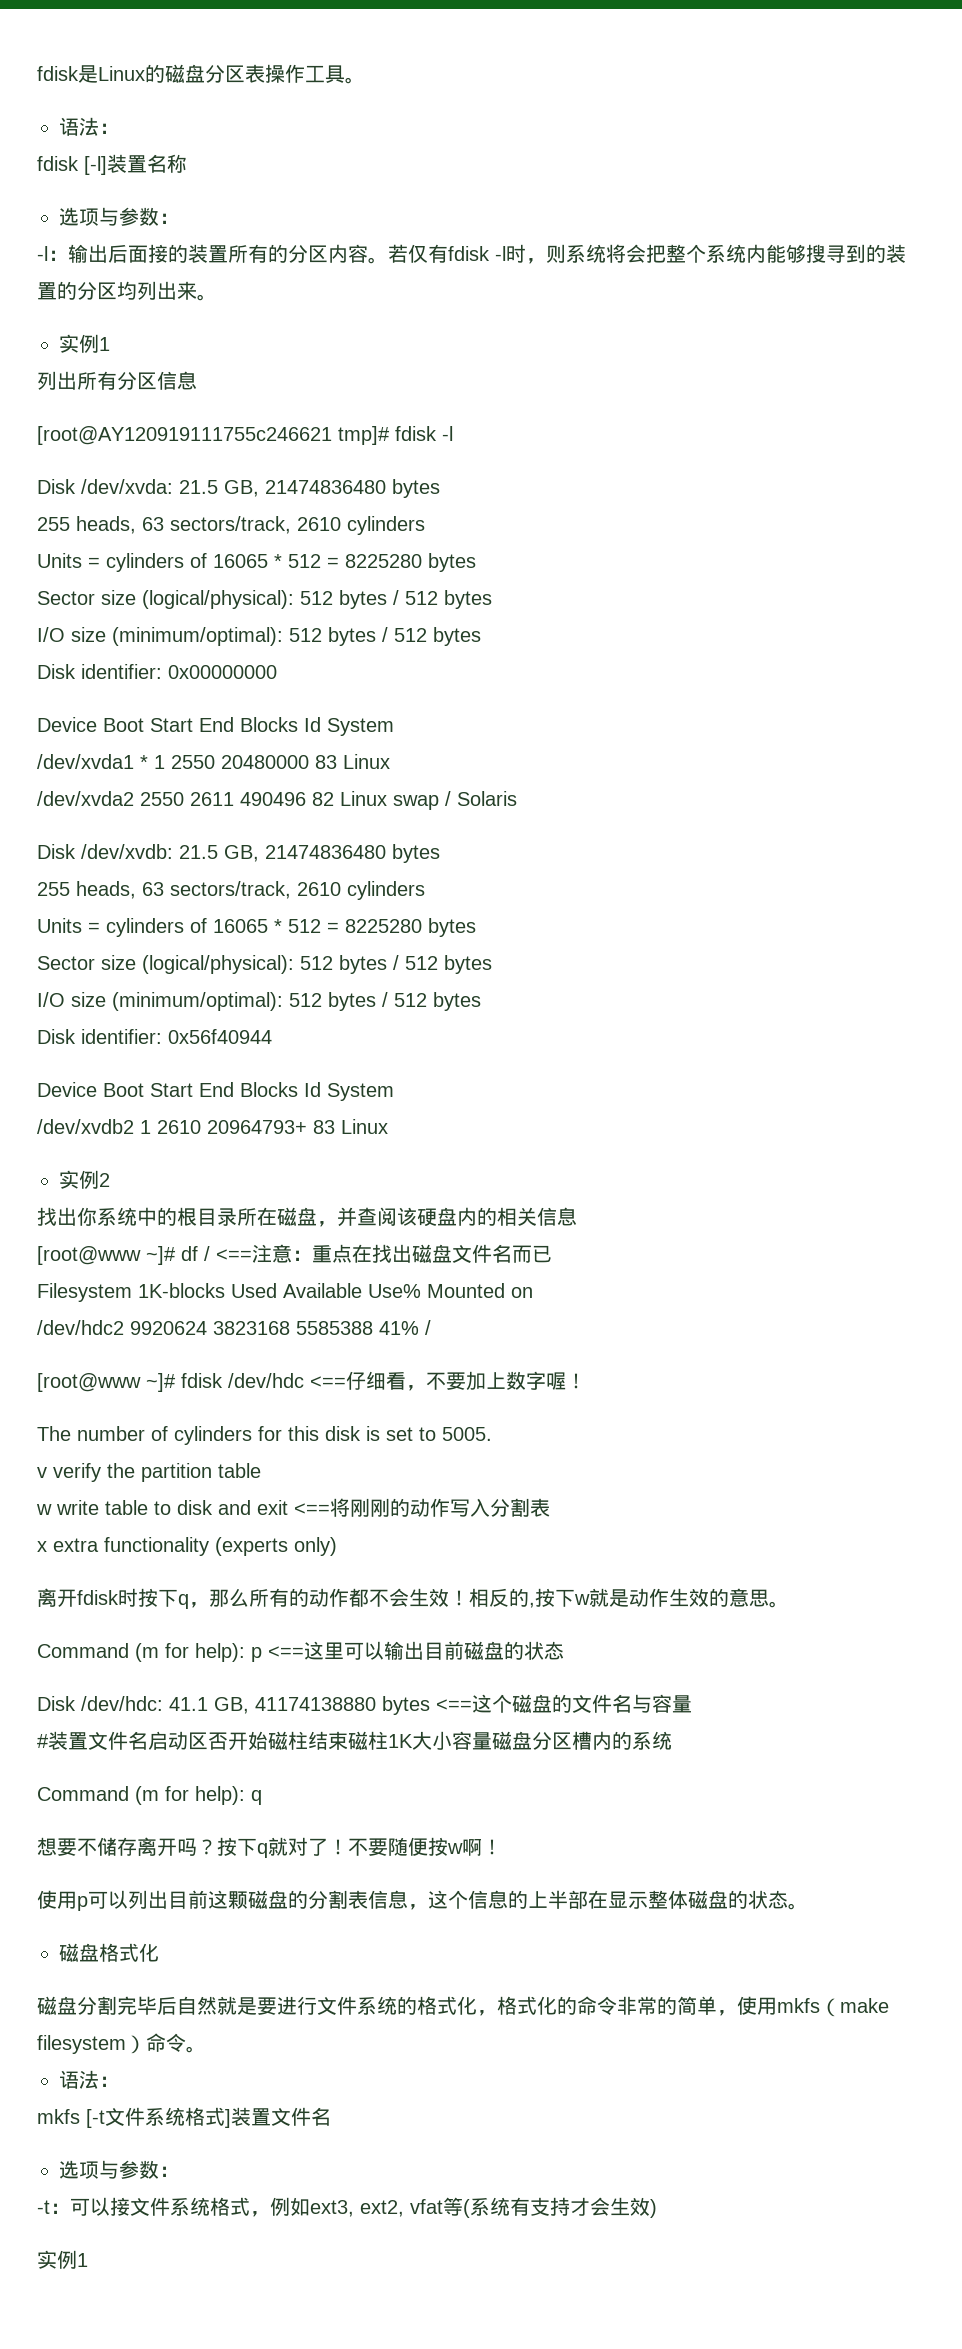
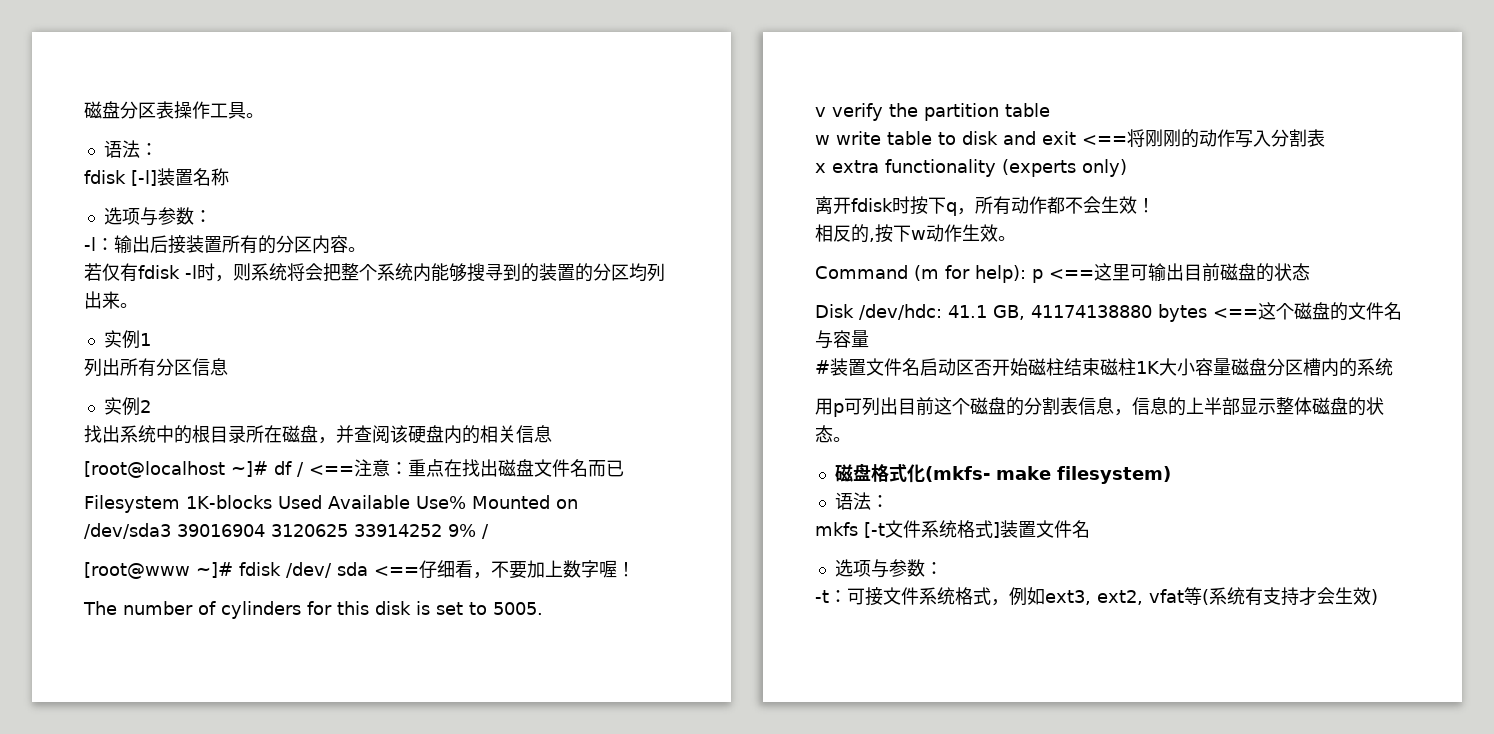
[37,64,165,83] fdisk是Linux的 -> (84, 110) none
[128,244,188,263] 面接的 -> [168,235,186,254] 接
(388, 260) none -> (366, 249) //
[37,426,453,445] [37,479,440,498] [37,516,425,535] [37,553,476,572] [37,590,492,609] [37,627,481,646] [37,664,277,679] [37,717,394,736] [37,754,390,769] [37,791,517,810] [37,844,440,863] [37,881,425,900] [37,918,476,937] [37,955,492,974] [37,992,481,1011] [37,1029,272,1044] [37,1082,394,1101] [37,1119,388,1134] // [root@AY120919111755c246621 tmp]# fdisk -l // Disk /dev/xvda: 21.5 GB, 21474836480 bytes // 255 heads, 63 sectors/track, 2610 cylinders // Units = cylinders of 16065 * 512 = 8225280 bytes // Sector size (logical/physical): 512 bytes / 512 bytes // I/O size (minimum/optimal): 512 bytes / 512 bytes // Disk identifier: 0x00000000 // Device Boot Start End Blocks Id System // /dev/xvda1 * 1 2550 20480000 83 Linux // /dev/xvda2 2550 2611 490496 82 Linux swap / Solaris // Disk /dev/xvdb: 21.5 GB, 21474836480 bytes // 255 heads, 63 sectors/track, 2610 cylinders // Units = cylinders of 16065 * 512 = 8225280 bytes // Sector size (logical/physical): 512 bytes / 512 bytes // I/O size (minimum/optimal): 512 bytes / 512 bytes // Disk identifier: 0x56f40944 // Device Boot Start End Blocks Id System // /dev/xvdb2 1 2610 20964793+ 83 Linux -> (228, 367) none
[77,1207,97,1226] 你 -> (120, 434) none
[37,1246,141,1265] [root@www -> [84,461,225,478] [root@localhost
[37,1320,419,1335] /dev/hdc2 9920624 3823168 5585388 41% -> [84,523,476,539] /dev/sda3 39016904 3120625 33914252 9%
[228,1373,304,1388] /dev/hdc -> [286,562,368,578] /dev/ sda
[209,1588,309,1607] 那么所有的 -> [975,196,1011,215] 所有
(469, 1598) none -> (1155, 205) //
[589,1588,629,1607] 就是 -> (926, 235) none
[709,1588,769,1607] 的意思 -> (998, 233) none
[364,1641,384,1660] 以 -> (1148, 272) none
[37,1786,262,1805] [37,1837,502,1858] [37,1890,57,1909] Command (m for help): q // 想要不储存离开吗？按下q就对了！不要随便按w啊！ // 使 -> (1393, 367) none
[108,1890,128,1909] 以 -> (862, 406) none
[228,1891,248,1909] 颗 -> [952,398,970,415] 个
[428,1890,468,1909] 这个 -> (1132, 412) none
[588,1890,608,1909] 在 -> (1240, 406) none
[37,1996,889,2017] [37,2033,206,2054] // 磁盘分割完毕后自然就是要进行文件系统的格式化，格式化的命令非常的简单，使用mkfs（make filesystem）命令。 -> [924,466,1171,484] (mkfs- make filesystem)
[90,2197,110,2216] 以 -> (865, 596) none
[37,2250,88,2269] // 实例1 -> (1378, 597) none

